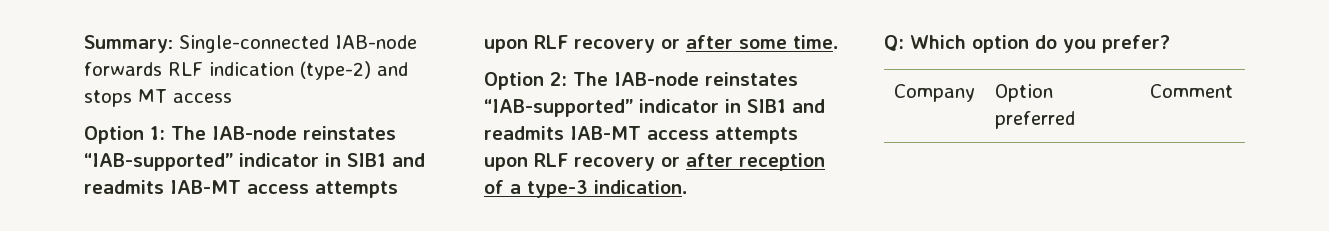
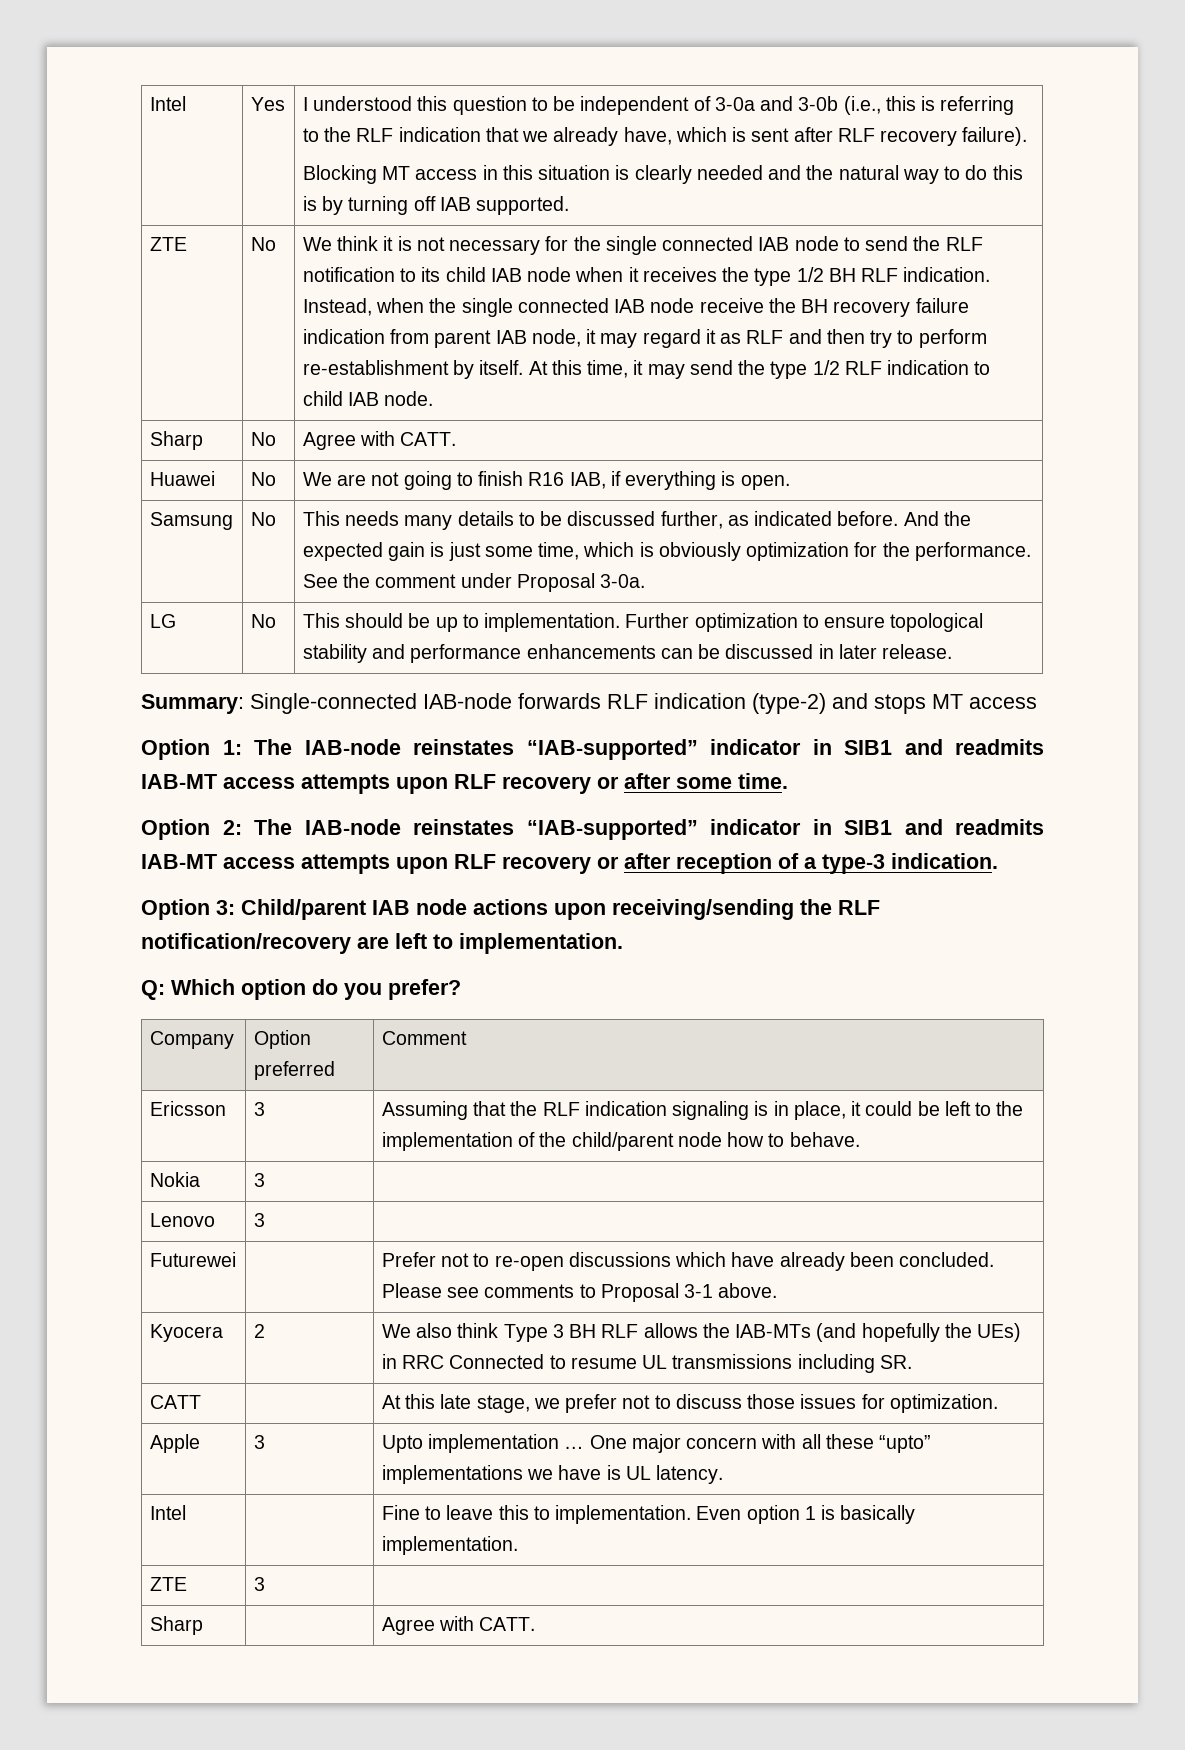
(84, 44) none -> [149,96,186,111] [250,97,285,111] [302,96,1015,115] [302,127,1028,146] [302,165,1023,184] [302,196,570,215] [149,237,187,251] [250,237,276,251] [302,236,983,255] [302,267,991,286] [302,298,969,317] [302,329,987,348] [302,360,991,379] [302,391,434,406] [149,431,203,450] [250,432,276,446] [302,431,457,450] [149,471,215,486] [250,472,276,486] [302,471,790,490] [149,512,233,530] [250,512,276,526] [302,511,971,530] [302,542,1031,561] [302,573,646,592] [149,614,176,628] [250,614,276,628] [302,613,984,632] [302,644,953,663] Intel | Yes | I understood this question to be independent of 3-0a and 3-0b (i.e., this is referring to the RLF indication that we already have, which is sent after RLF recovery failure). // Blocking MT access in this situation is clearly needed and the natural way to do this is by turning off IAB supported. // ZTE | No | We think it is not necessary for the single connected IAB node to send the RLF notification to its child IAB node when it receives the type 1/2 BH RLF indication. Instead, when the single connected IAB node receive the BH recovery failure indication from parent IAB node, it may regard it as RLF and then try to perform re-establishment by itself. At this time, it may send the type 1/2 RLF indication to child IAB node. // Sharp | No | Agree with CATT. // Huawei | No | We are not going to finish R16 IAB, if everything is open. // Samsung | No | This needs many details to be discussed further, as indicated before. And the expected gain is just some time, which is obviously optimization for the performance. See the comment under Proposal 3-0a. // LG | No | This should be up to implementation. Further optimization to ensure topological stability and performance enhancements can be discussed in later release. //
(688, 187) none -> [141,899,880,920] [141,933,623,954] // Option 3: Child/parent IAB node actions upon receiving/sending the RLF notification/recovery are left to implementation.
(1233, 91) none -> [149,1101,226,1116] [253,1102,265,1116] [381,1101,1024,1120] [381,1132,860,1151] [149,1172,200,1187] [253,1173,265,1187] [149,1213,215,1227] [253,1213,265,1227] [149,1252,236,1267] [381,1252,995,1271] [381,1283,778,1302] [149,1324,223,1342] [253,1324,265,1338] [381,1323,1022,1342] [381,1354,912,1373] [149,1395,201,1409] [381,1394,998,1413] [149,1434,200,1453] [253,1435,265,1449] [381,1434,932,1453] [381,1465,724,1484] [149,1505,186,1520] [381,1505,916,1524] [381,1536,518,1555] [149,1577,187,1591] [253,1577,265,1591] [149,1616,203,1635] [381,1616,536,1635] // Ericsson | 3 | Assuming that the RLF indication signaling is in place, it could be left to the implementation of the child/parent node how to behave. // Nokia | 3 | // Lenovo | 3 | // Futurewei | | Prefer not to re-open discussions which have already been concluded. Please see comments to Proposal 3-1 above. // Kyocera | 2 | We also think Type 3 BH RLF allows the IAB-MTs (and hopefully the UEs) in RRC Connected to resume UL transmissions including SR. // CATT | | At this late stage, we prefer not to discuss those issues for optimization. // Apple | 3 | Upto implementation … One major concern with all these “upto” implementations we have is UL latency. // Intel | | Fine to leave this to implementation. Even option 1 is basically implementation. // ZTE | 3 | // Sharp | | Agree with CATT.

